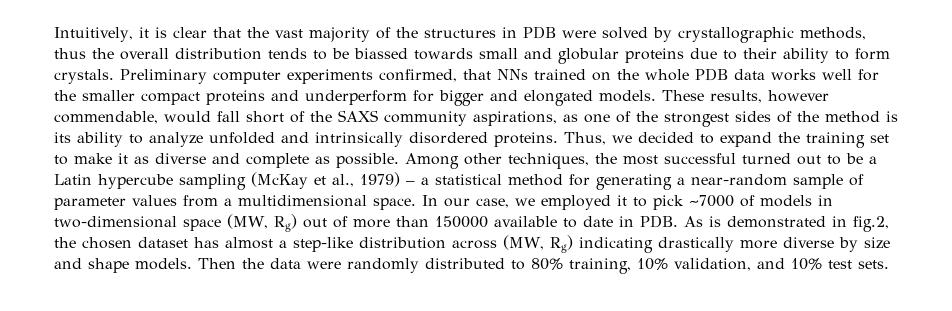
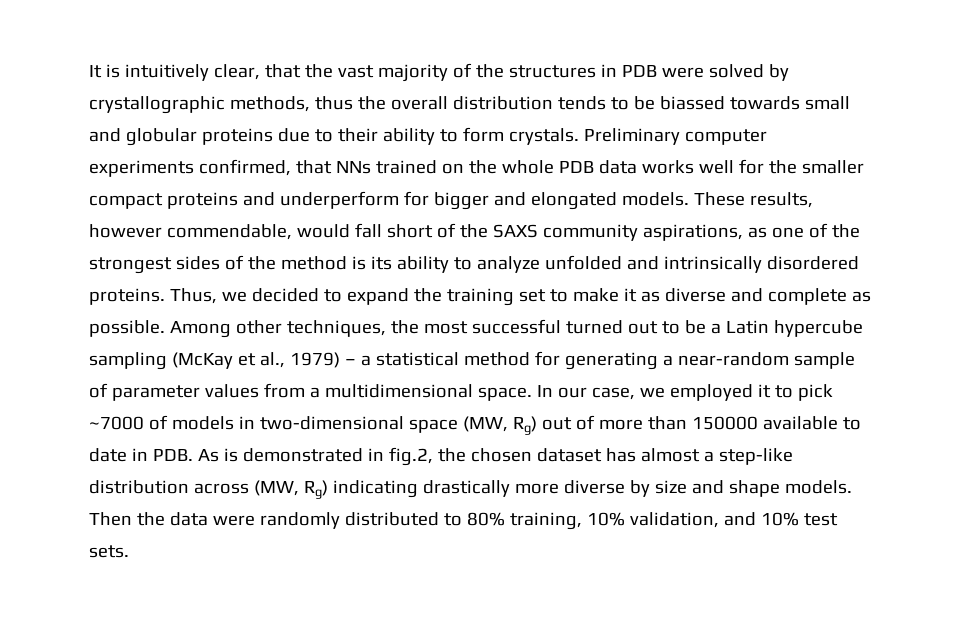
[54,27,207,42] Intuitively, it is clear -> [89,64,260,81] It is intuitively clear,

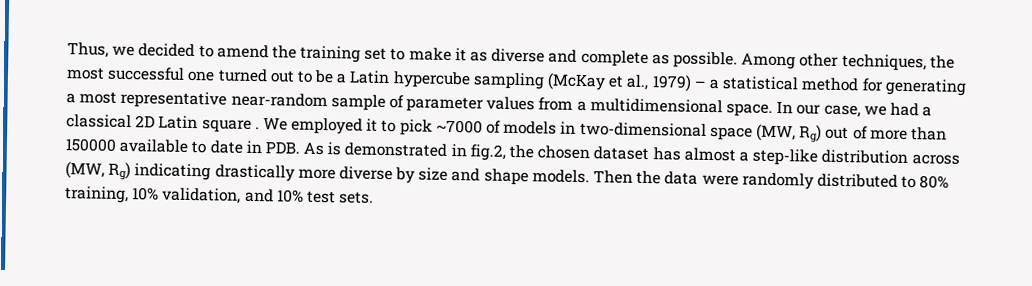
[89,63,789,82] [89,96,850,114] [89,127,767,146] [89,159,864,177] [89,191,813,210] [89,223,860,241] [89,255,859,274] [89,288,165,305] It is intuitively clear, that the vast majority of the structures in PDB were solved by crystallographic methods, thus the overall distribution tends to be biassed towards small and globular proteins due to their ability to form crystals. Preliminary computer experiments confirmed, that NNs trained on the whole PDB data works well for the smaller compact proteins and underperform for bigger and elongated models. These results, however commendable, would fall short of the SAXS community aspirations, as one of the strongest sides of the method is its ability to analyze unfolded and intrinsically disordered proteins. -> (67, 50) none
[346,288,409,305] expand -> [216,44,269,59] amend
(561, 326) none -> [187,70,216,82] one
(673, 360) none -> [79,90,228,109] most representative
(665, 392) none -> [889,102,933,117] [66,114,288,133] had a classical 2D Latin square . We

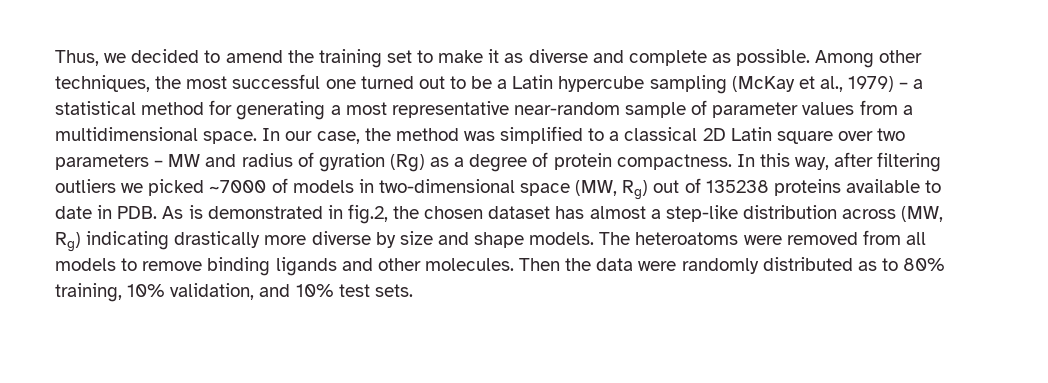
[863,102,919,117] we had -> [364,126,605,144] the method was simplified to
[254,117,433,136] . We employed it to pick -> [837,128,906,141] [55,152,942,172] [55,179,205,196] over two parameters – MW and radius of gyration (Rg) as a degree of protein compactness. In this way, after filtering outliers we picked
[869,127,947,141] [65,138,117,152] more than 150000 -> [705,179,841,196] 135238 proteins
(590, 176) none -> [599,230,926,245] [55,257,514,276] The heteroatoms were removed from all models to remove binding ligands and other molecules.
(898, 180) none -> [857,261,877,271] as

